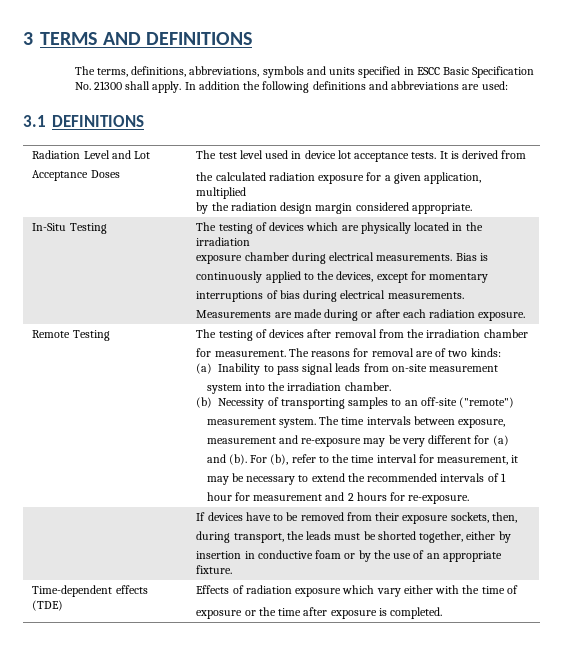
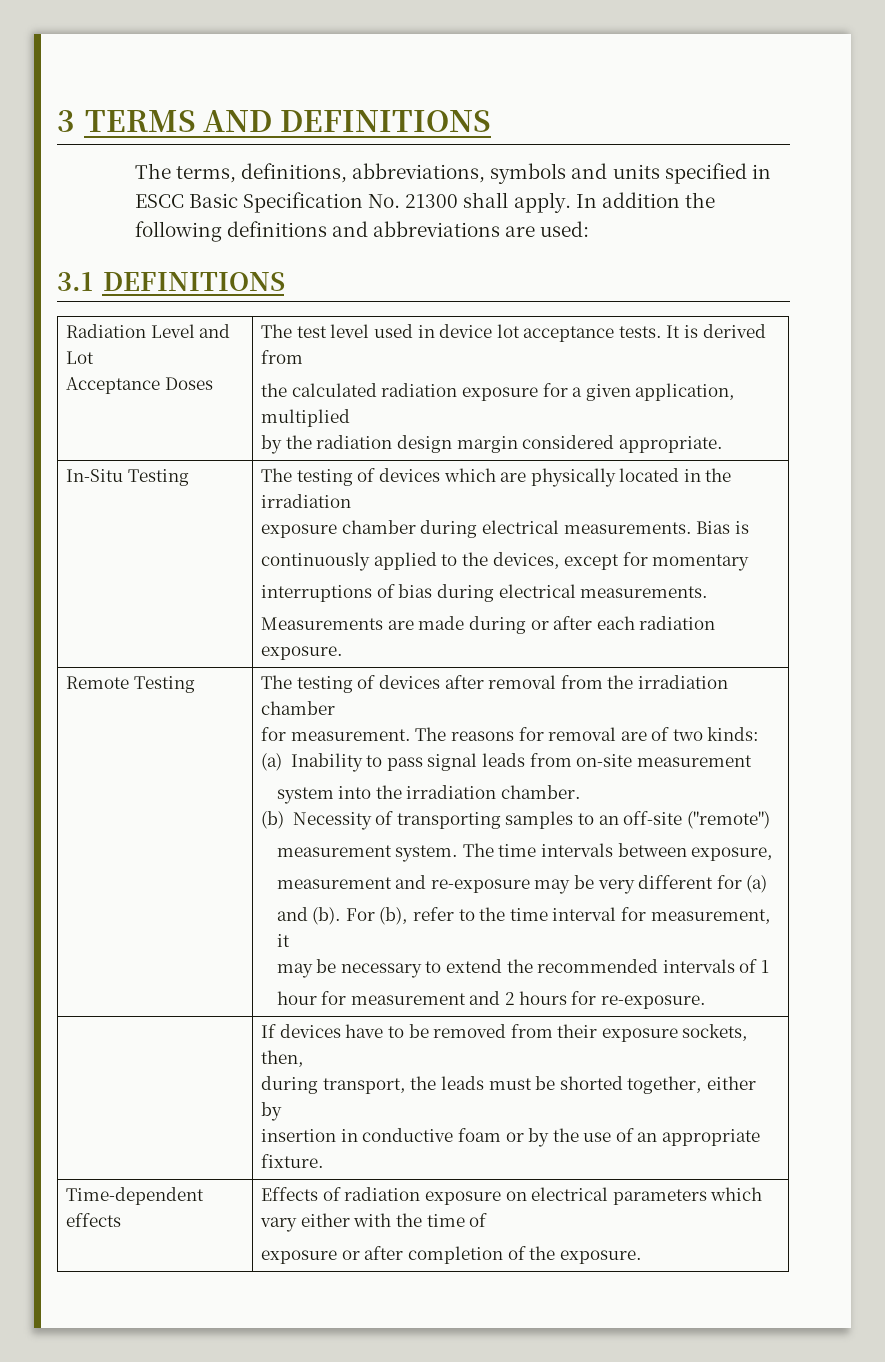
[32,600,64,611] (TDE) -> (122, 1220) none
(342, 592) none -> [505,1187,707,1205] on electrical parameters
[258,607,443,619] the time after exposure is completed. -> [364,1246,642,1264] after completion of the exposure.

